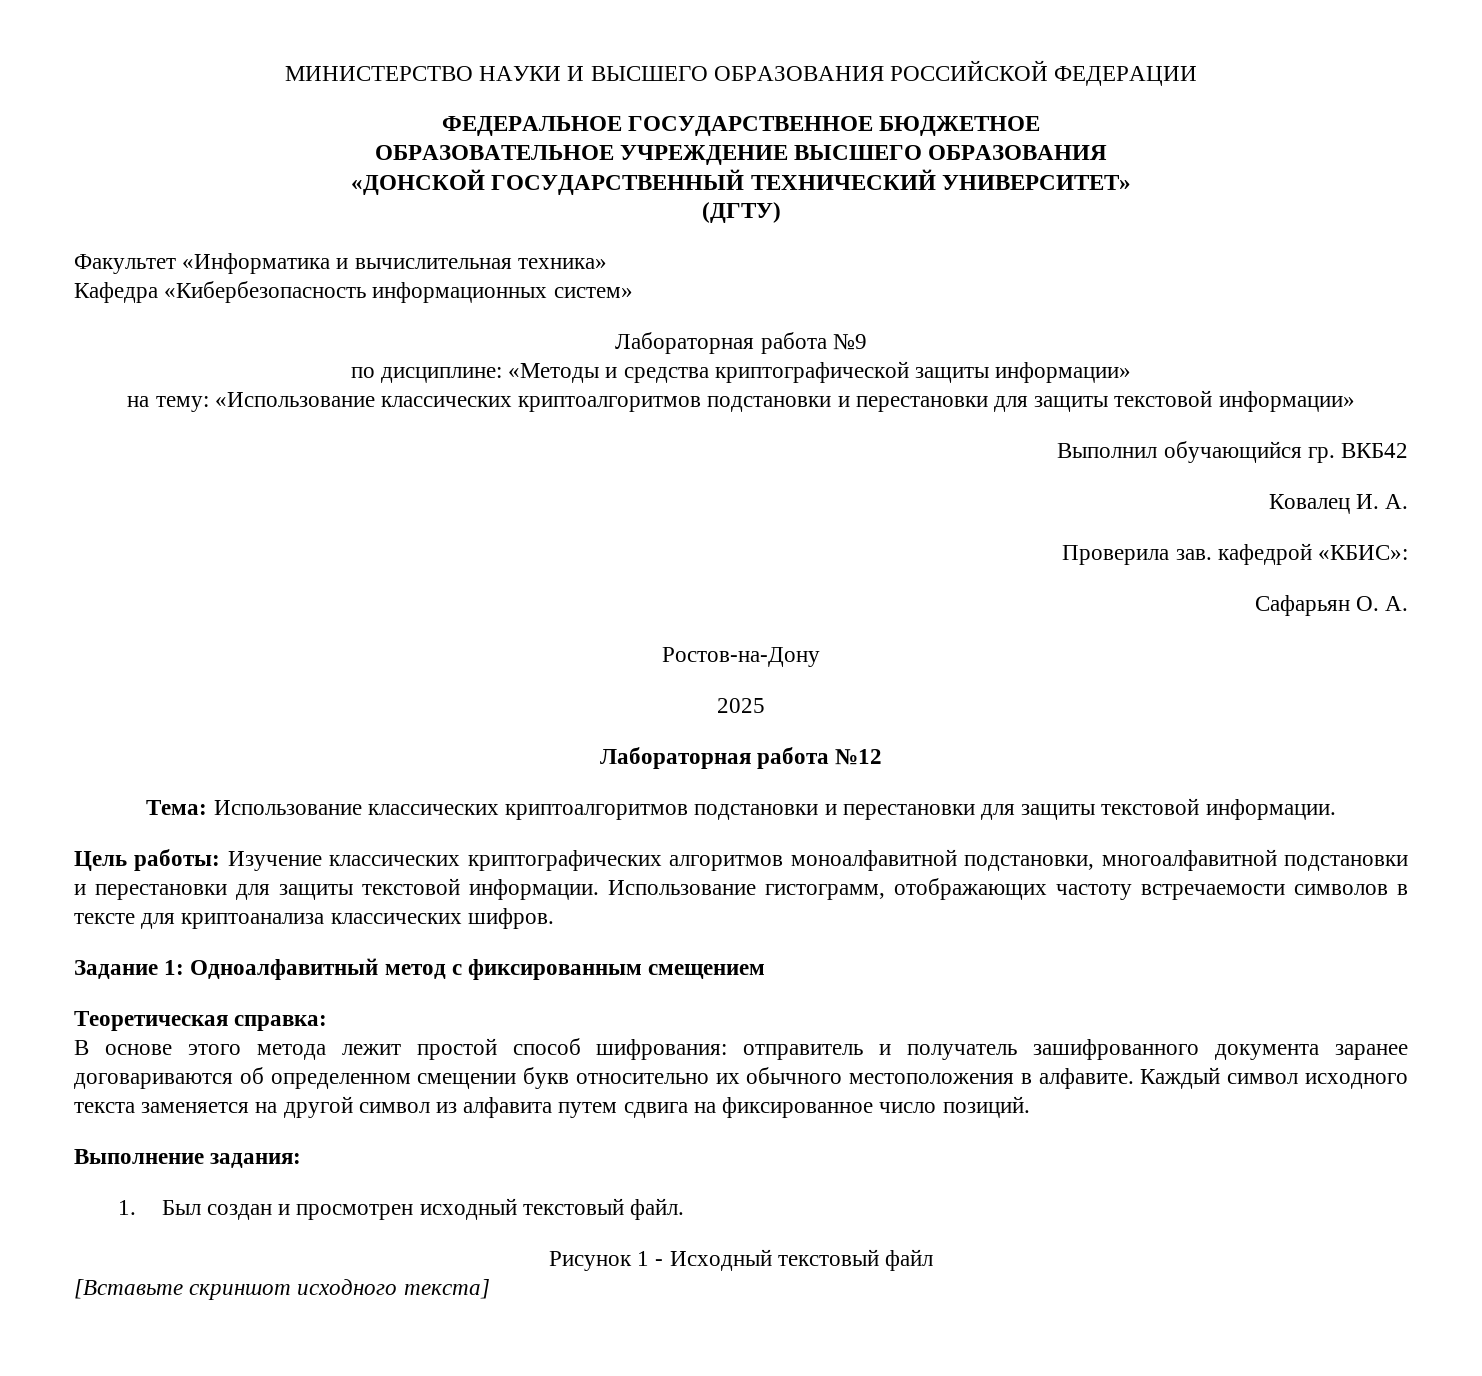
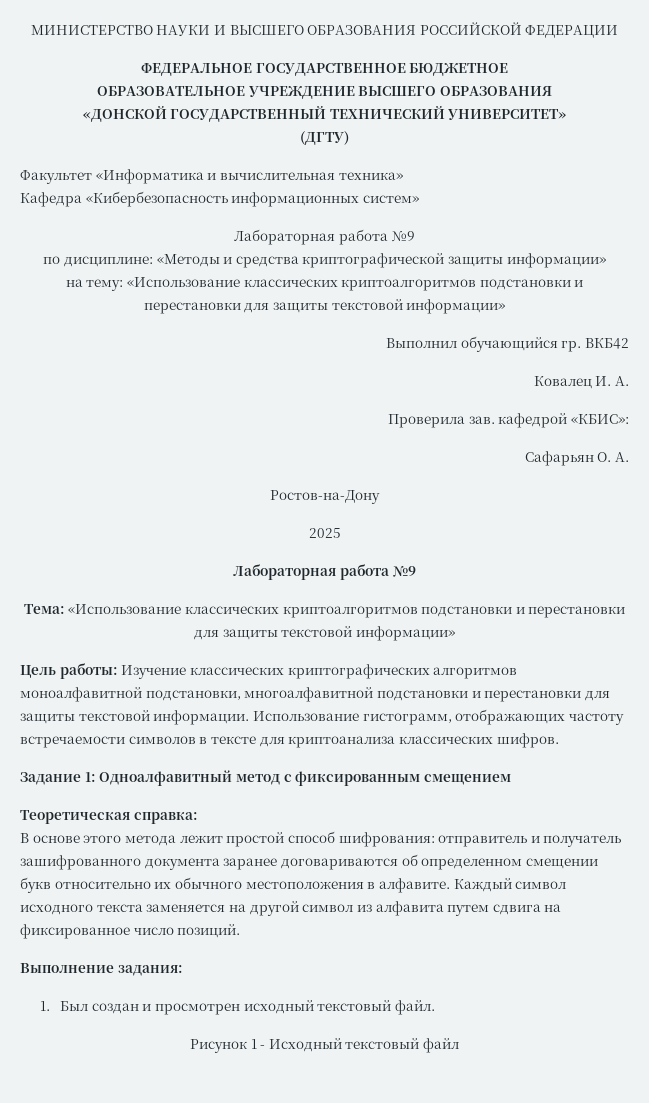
[835,749,883,765] №12 -> [392,566,416,577] №9
[213,798,1336,820] Использование классических криптоалгоритмов подстановки и перестановки для защиты текстовой информации. -> [68,604,626,618] [194,626,455,641] «Использование классических криптоалгоритмов подстановки и перестановки для защиты текстовой информации»
[74,1279,490,1300] // [Вставьте скриншот исходного текста] -> (460, 1045) none

